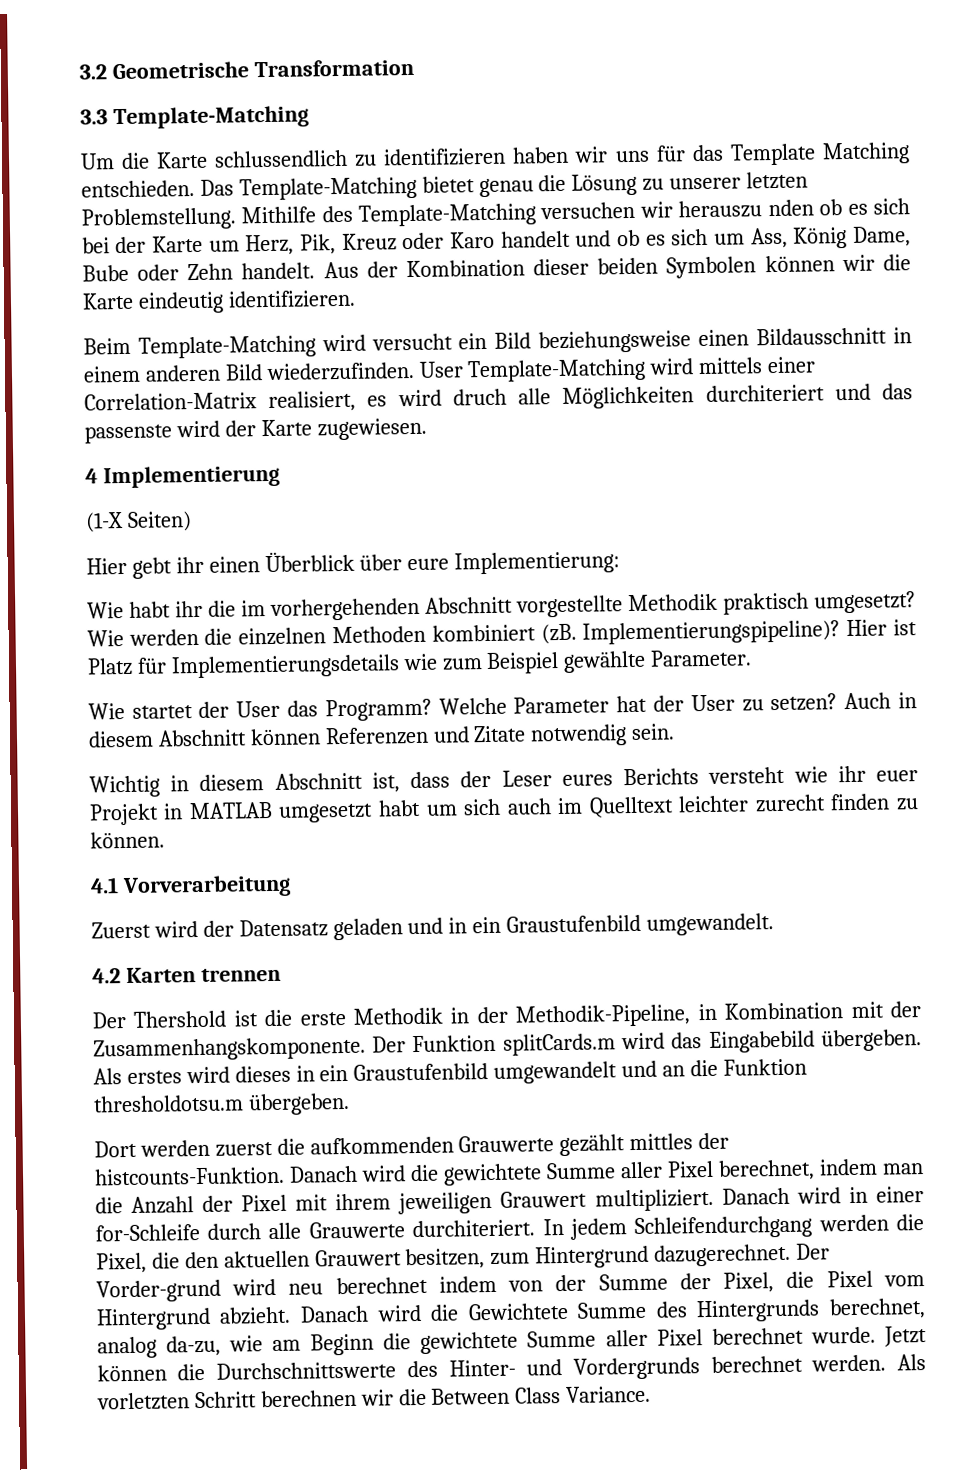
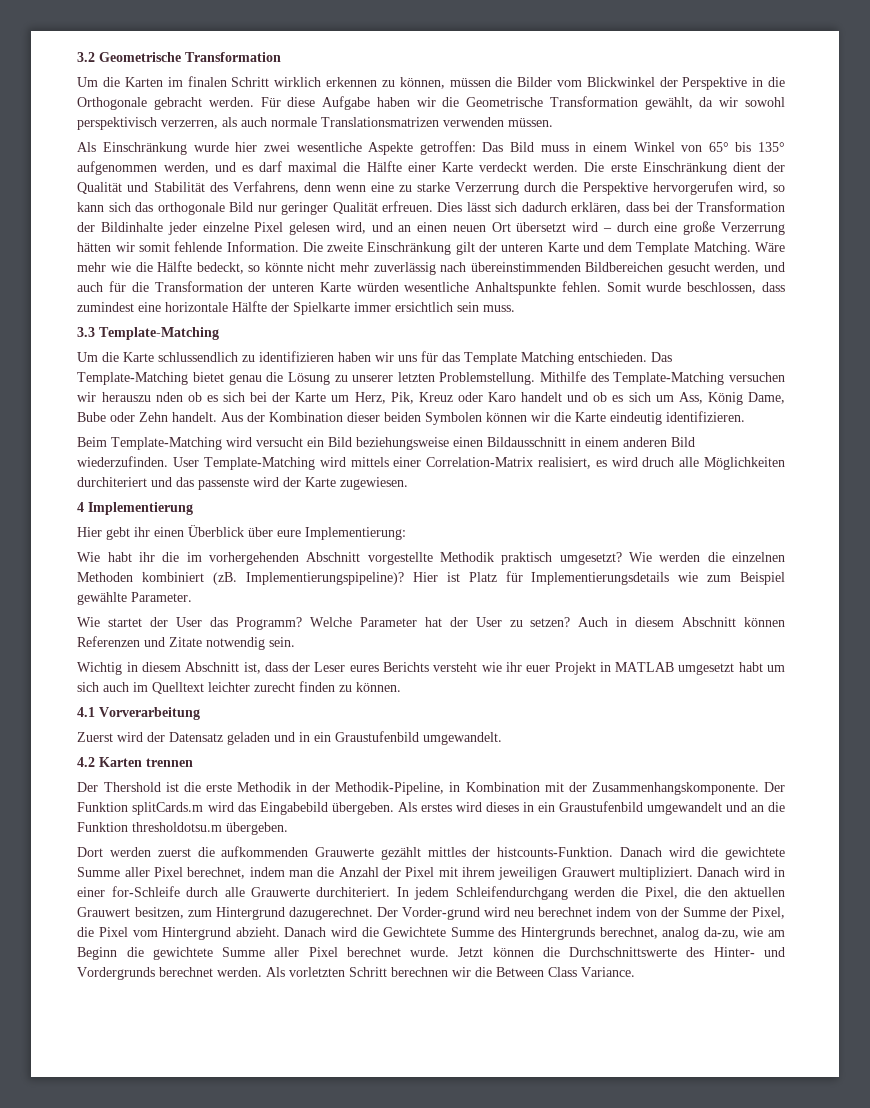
(414, 68) none -> [77,76,785,90] [77,96,785,110] [77,117,554,130] [77,141,786,155] [77,161,786,175] [77,181,785,195] [77,201,785,215] [77,221,785,235] [77,241,786,255] [77,261,786,275] [77,281,785,295] [77,301,516,315] // Um die Karten im finalen Schritt wirklich erkennen zu können, müssen die Bilder vom Blickwinkel der Perspektive in die Orthogonale gebracht werden. Für diese Aufgabe haben wir die Geometrische Transformation gewählt, da wir sowohl perspektivisch verzerren, als auch normale Translationsmatrizen verwenden müssen. // Als Einschränkung wurde hier zwei wesentliche Aspekte getroffen: Das Bild muss in einem Winkel von 65° bis 135° aufgenommen werden, und es darf maximal die Hälfte einer Karte verdeckt werden. Die erste Einschränkung dient der Qualität und Stabilität des Verfahrens, denn wenn eine zu starke Verzerrung durch die Perspektive hervorgerufen wird, so kann sich das orthogonale Bild nur geringer Qualität erfreuen. Dies lässt sich dadurch erklären, dass bei der Transformation der Bildinhalte jeder einzelne Pixel gelesen wird, und an einen neuen Ort übersetzt wird – durch eine große Verzerrung hätten wir somit fehlende Information. Die zweite Einschränkung gilt der unteren Karte und dem Template Matching. Wäre mehr wie die Hälfte bedeckt, so könnte nicht mehr zuverlässig nach übereinstimmenden Bildbereichen gesucht werden, und auch für die Transformation der unteren Karte würden wesentliche Anhaltspunkte fehlen. Somit wurde beschlossen, dass zumindest eine horizontale Hälfte der Spielkarte immer ersichtlich sein muss.
[84,511,192,533] // (1-X Seiten) -> (194, 508) none

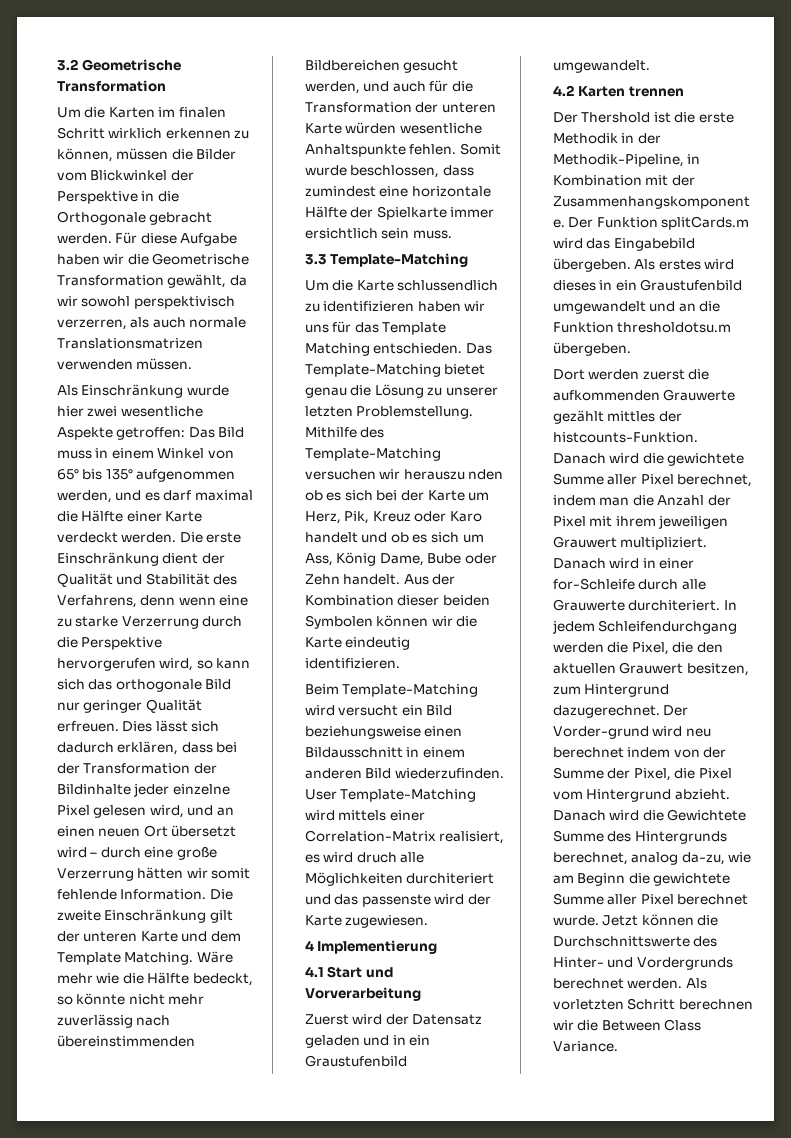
[77,525,407,540] [77,552,785,565] [77,571,786,585] [77,592,193,605] [77,617,785,630] [77,636,296,650] [77,662,786,675] [77,681,402,694] [77,707,96,717] Hier gebt ihr einen Überblick über eure Implementierung: // Wie habt ihr die im vorhergehenden Abschnitt vorgestellte Methodik praktisch umgesetzt? Wie werden die einzelnen Methoden kombiniert (zB. Implementierungspipeline)? Hier ist Platz für Implementierungsdetails wie zum Beispiel gewählte Parameter. // Wie startet der User das Programm? Welche Parameter hat der User zu setzen? Auch in diesem Abschnitt können Referenzen und Zitate notwendig sein. // Wichtig in diesem Abschnitt ist, dass der Leser eures Berichts versteht wie ihr euer Projekt in MATLAB umgesetzt habt um sich auch im Quelltext leichter zurecht finden zu können. // 4.1 -> [304,966,393,978] 4.1 Start und

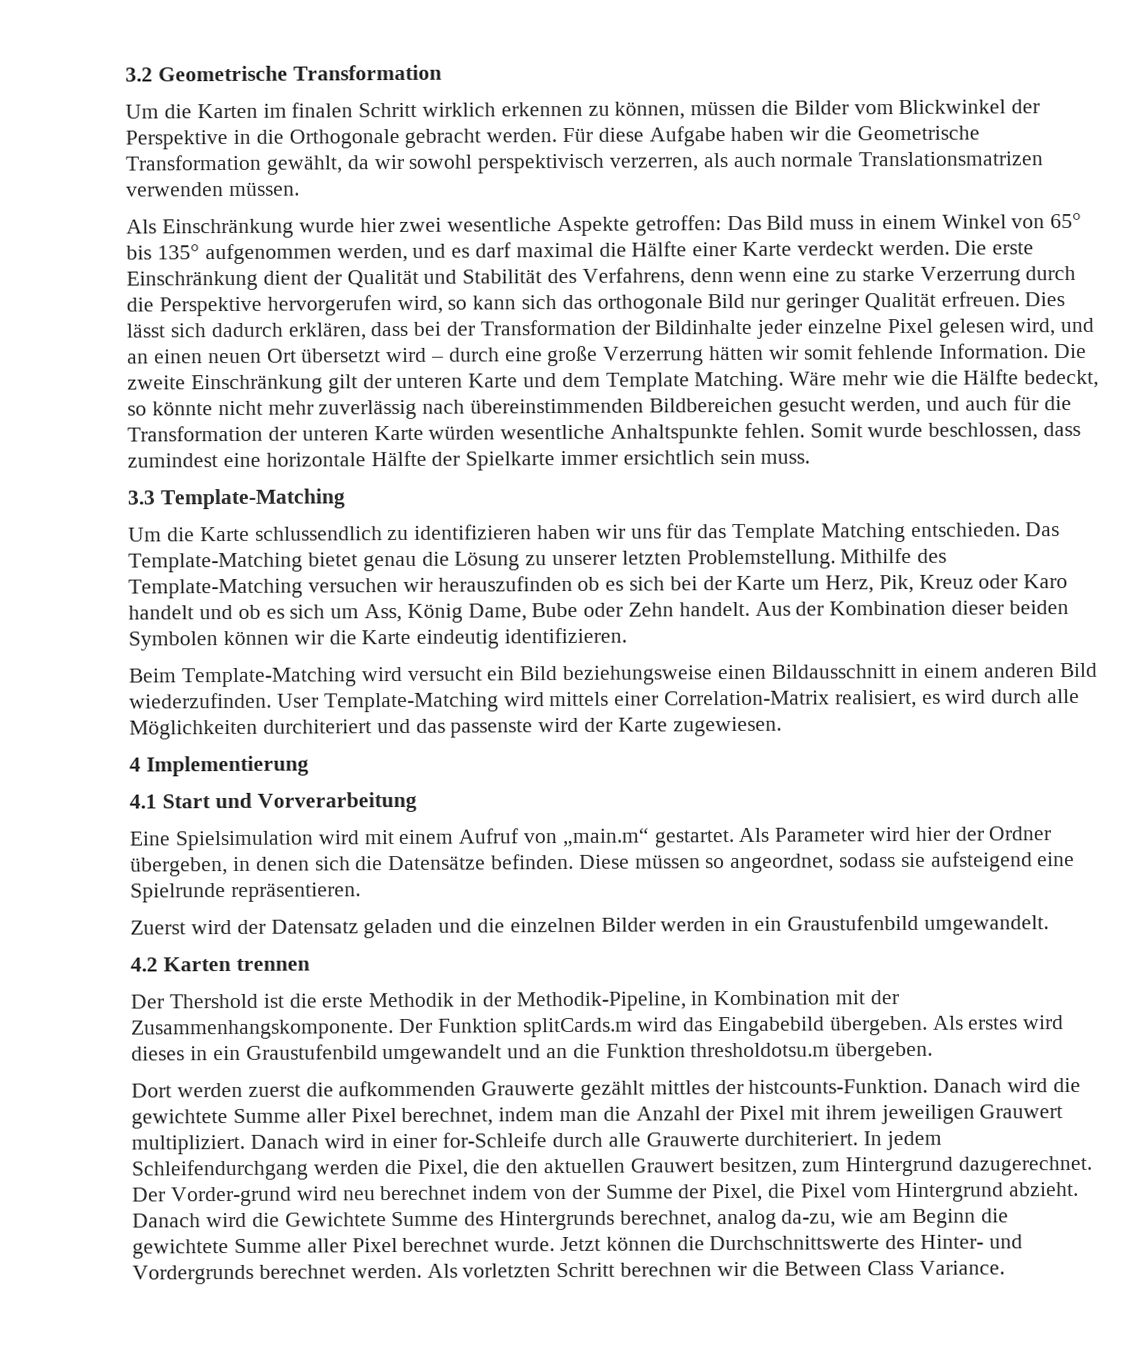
[403,469,504,480] herauszu nden -> [437,575,573,592] herauszufinden
[356,852,397,863] druch -> [991,689,1043,704] durch
(421, 994) none -> [129,826,1052,851] [130,851,1076,877] [130,882,361,903] // Eine Spielsimulation wird mit einem Aufruf von „main.m“ gestartet. Als Parameter wird hier der Ordner übergeben, in denen sich die Datensätze befinden. Diese müssen so angeordnet, sodass sie aufsteigend eine Spielrunde repräsentieren.
(390, 1040) none -> [476,917,727,933] die einzelnen Bilder werden

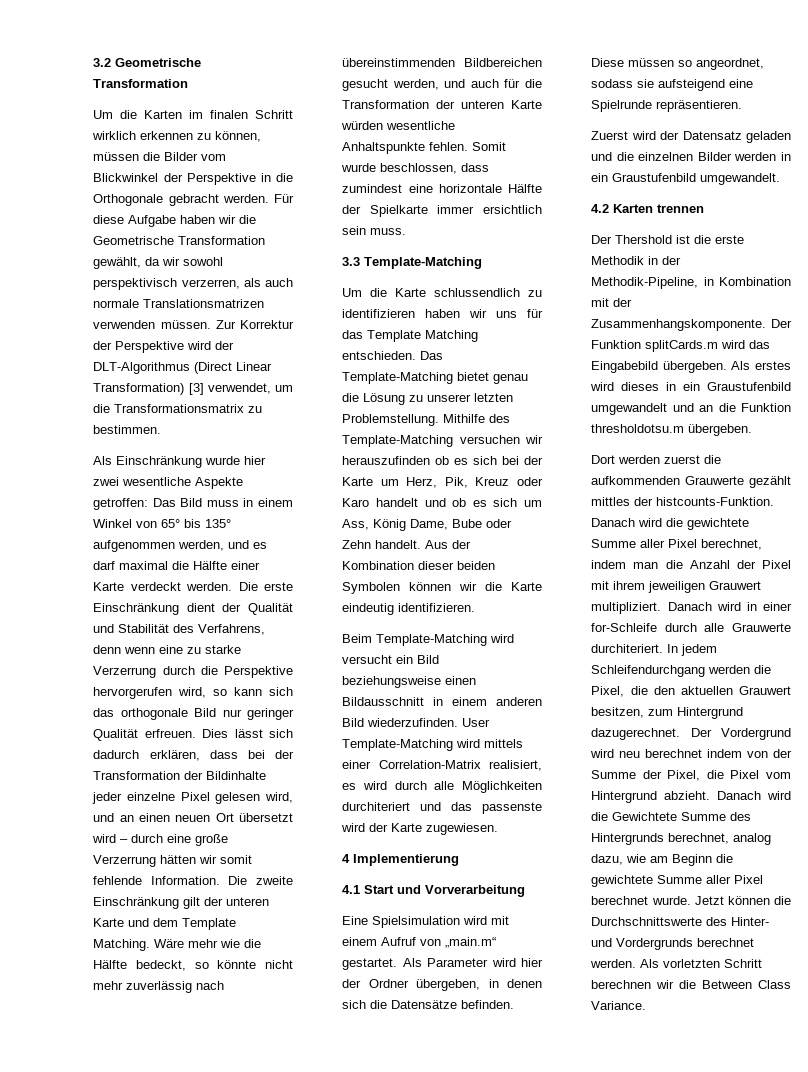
(300, 189) none -> [215,320,294,329] [93,341,235,353] [93,362,273,374] [93,383,293,395] [93,404,263,413] [93,425,162,434] Zur Korrektur der Perspektive wird der DLT-Algorithmus (Direct Linear Transformation) [3] verwendet, um die Transformationsmatrix zu bestimmen.
[170,1186,292,1207] Vorder-grund -> [721,728,791,740] Vordergrund
[781,1209,837,1228] da-zu, -> [591,854,624,865] dazu,

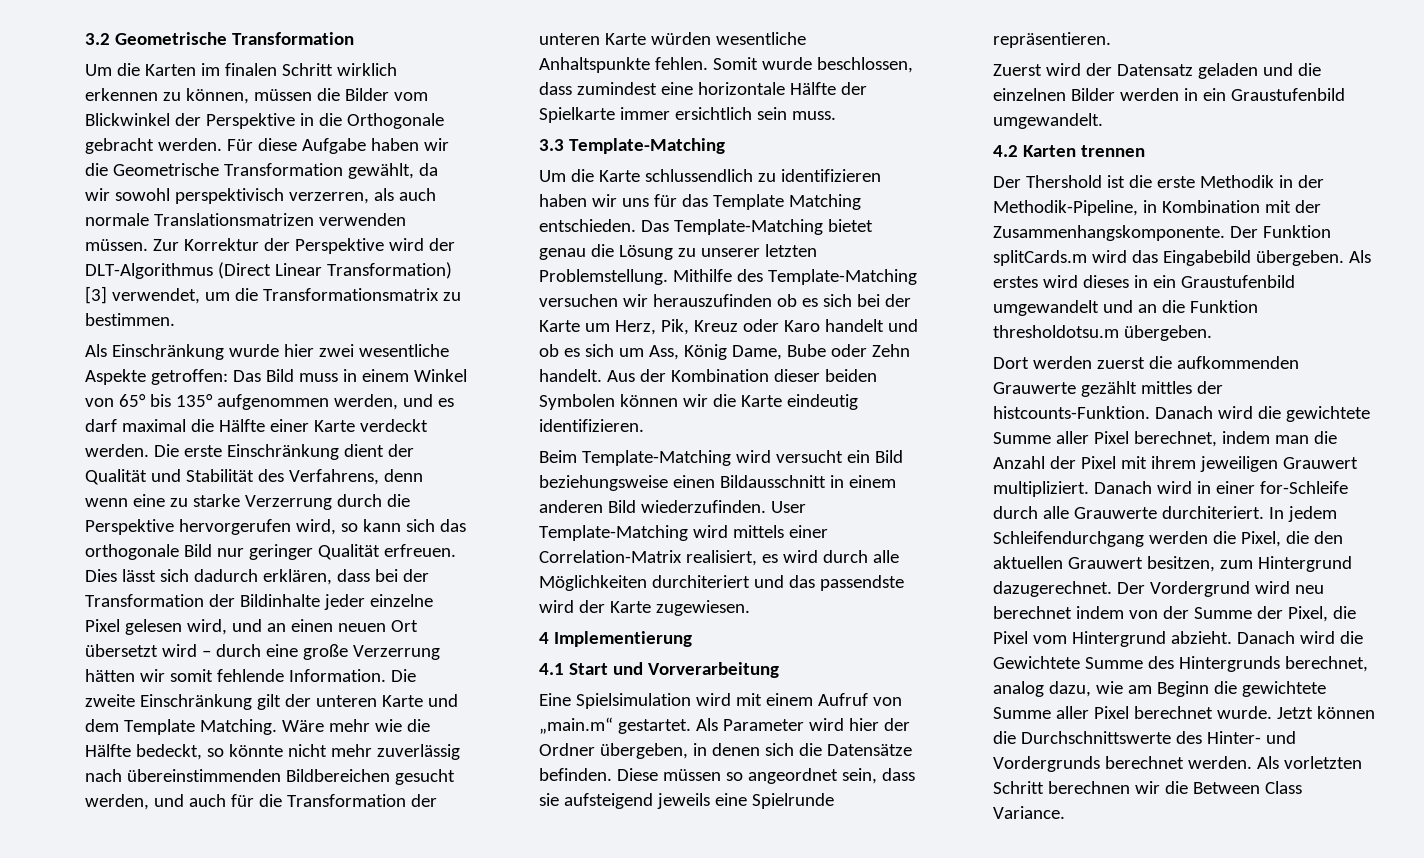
[482,802,542,814] passenste -> [820,575,905,591] passendste
[696,58,765,70] [591,79,634,88] angeordnet, sodass -> [748,768,916,784] angeordnet sein, dass
(726, 85) none -> [657,793,711,809] jeweils

